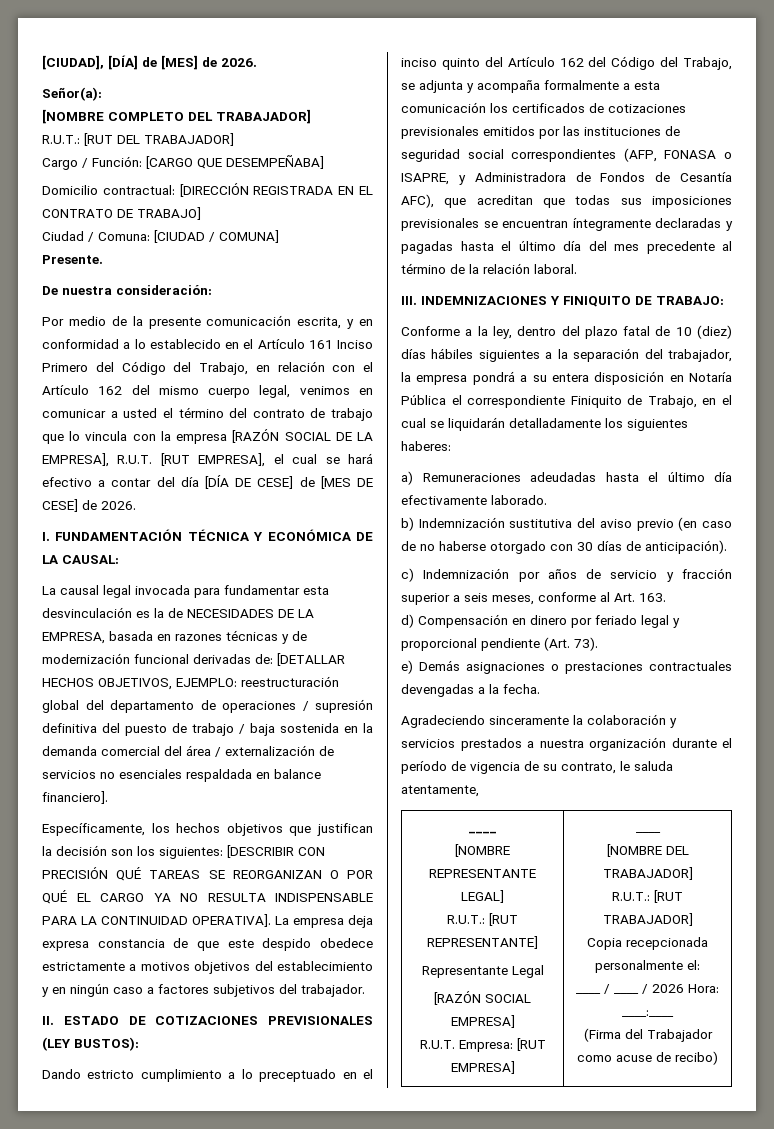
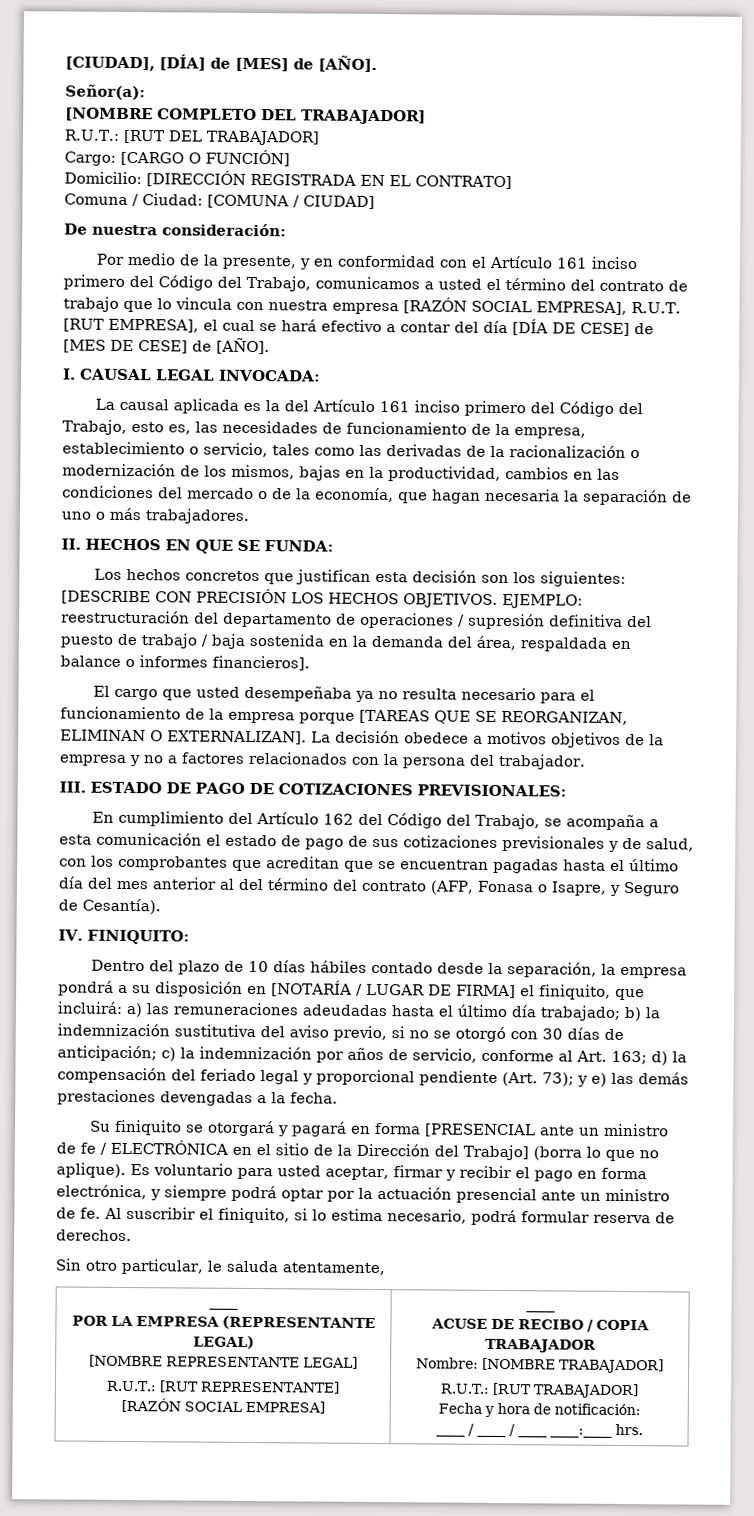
[221,58,257,67] 2026. -> [318,55,377,72] [AÑO].
[42,155,324,170] [42,183,374,197] [42,207,201,220] [42,230,279,243] [42,255,103,264] Cargo / Función: [CARGO QUE DESEMPEÑABA] // Domicilio contractual: [DIRECCIÓN REGISTRADA EN EL CONTRATO DE TRABAJO] // Ciudad / Comuna: [CIUDAD / COMUNA] // Presente. -> [64,149,290,167] [64,170,512,190] [64,193,375,209] Cargo: [CARGO O FUNCIÓN] // Domicilio: [DIRECCIÓN REGISTRADA EN EL CONTRATO] // Comuna / Ciudad: [COMUNA / CIUDAD]
[148,315,373,329] [42,339,239,349] presente comunicación escrita, y en conformidad a lo establecido en -> [221,254,468,270] presente, y en conformidad con
[337,340,373,349] [42,361,373,375] [42,385,373,398] [42,409,106,418] Inciso Primero del Código del Trabajo, en relación con el Artículo 162 del mismo cuerpo legal, venimos en comunicar -> [590,256,638,270] [63,274,420,292] inciso primero del Código del Trabajo, comunicamos
[160,431,171,441] la -> [268,300,328,311] nuestra
[335,432,374,441] DE LA -> (532, 306) none
[101,501,136,510] 2026. -> [216,337,270,355] [AÑO].
[55,529,373,541] [42,555,119,564] [42,585,329,598] [42,607,314,618] [42,630,307,644] [42,653,345,666] [42,678,172,690] FUNDAMENTACIÓN TÉCNICA Y ECONÓMICA DE LA CAUSAL: // La causal legal invocada para fundamentar esta desvinculación es la de NECESIDADES DE LA EMPRESA, basada en razones técnicas y de modernización funcional derivadas de: [DETALLAR HECHOS OBJETIVOS, -> [80,368,321,382] [94,398,643,417] [62,419,586,439] [62,441,640,459] [62,463,620,482] [62,485,692,506] [61,507,249,524] [61,538,334,554] [93,568,626,587] [61,588,498,608] CAUSAL LEGAL INVOCADA: // La causal aplicada es la del Artículo 161 inciso primero del Código del Trabajo, esto es, las necesidades de funcionamiento de la empresa, establecimiento o servicio, tales como las derivadas de la racionalización o modernización de los mismos, bajas en la productividad, cambios en las condiciones del mercado o de la economía, que hagan necesaria la separación de uno o más trabajadores. // II. HECHOS EN QUE SE FUNDA: // Los hechos concretos que justifican esta decisión son los siguientes: [DESCRIBE CON PRECISIÓN LOS HECHOS OBJETIVOS.
[42,700,79,713] global -> (190, 617) none
[101,745,334,757] [42,769,321,782] [42,791,108,804] [42,823,373,836] [42,845,325,859] [42,867,373,881] [42,890,373,904] [42,914,373,928] [42,938,373,951] [42,961,373,974] [42,984,275,997] comercial del área / externalización de servicios no esenciales respaldada en balance financiero]. // Específicamente, los hechos objetivos que justifican la decisión son los siguientes: [DESCRIBIR CON PRECISIÓN QUÉ TAREAS SE REORGANIZAN O POR QUÉ EL CARGO YA NO RESULTA INDISPENSABLE PARA LA CONTINUIDAD OPERATIVA]. La empresa deja expresa constancia de que este despido obedece estrictamente a motivos objetivos del establecimiento y en ningún caso a factores subjetivos -> [447,635,631,652] [60,655,310,671] [92,685,595,704] [60,706,628,726] [60,729,664,748] [59,751,466,769] del área, respaldada en balance o informes financieros]. // El cargo que usted desempeñaba ya no resulta necesario para el funcionamiento de la empresa porque [TAREAS QUE SE REORGANIZAN, ELIMINAN O EXTERNALIZAN]. La decisión obedece a motivos objetivos de la empresa y no a factores relacionados con la persona
[42,1016,54,1025] II. -> [59,781,86,793] III.
[155,1016,373,1025] [42,1037,139,1051] [42,1069,373,1082] [401,58,480,70] COTIZACIONES PREVISIONALES (LEY BUSTOS): // Dando estricto cumplimiento a lo preceptuado en el inciso quinto -> [195,782,567,797] [91,810,224,827] PAGO DE COTIZACIONES PREVISIONALES: // En cumplimiento
[419,80,660,93] [401,102,686,113] [401,126,680,139] [401,148,732,162] [401,172,732,185] [401,194,732,208] [401,218,733,231] adjunta y acompaña formalmente a esta comunicación los certificados de cotizaciones previsionales emitidos por las instituciones de seguridad social correspondientes (AFP, FONASA o ISAPRE, y Administradora de Fondos de Cesantía AFC), que acreditan que todas sus imposiciones previsionales se encuentran íntegramente declaradas y -> [565,814,659,831] [59,832,694,852] [59,855,489,872] acompaña a esta comunicación el estado de pago de sus cotizaciones previsionales y de salud, con los comprobantes que acreditan que se encuentran
[646,241,732,254] [401,263,577,274] [401,296,724,307] [401,326,557,339] precedente al término de la relación laboral. // III. INDEMNIZACIONES Y FINIQUITO DE TRABAJO: // Conforme a la ley, dentro -> [152,877,680,897] [58,898,161,915] [58,929,190,945] [90,959,145,972] anterior al del término del contrato (AFP, Fonasa o Isapre, y Seguro de Cesantía). // IV. FINIQUITO: // Dentro
[623,326,651,336] fatal -> (220, 967) none
[697,325,732,339] (diez) -> (269, 966) none
[478,348,732,362] siguientes a la separación del trabajador, -> [370,961,597,978] contado desde la separación,
[551,373,589,382] entera -> (151, 989) none
[689,372,732,382] [401,395,732,408] [401,417,688,431] [401,441,451,451] [401,471,521,485] Notaría Pública el correspondiente Finiquito de Trabajo, en el cual se liquidarán detalladamente los siguientes haberes: // a) Remuneraciones -> [271,980,645,1001] [57,1001,299,1018] [NOTARÍA / LUGAR DE FIRMA] el finiquito, que incluirá: a) las remuneraciones
[401,495,547,505] [401,517,732,531] [401,540,727,554] [401,568,732,582] [401,592,666,605] [401,614,592,628] efectivamente laborado. // b) Indemnización sustitutiva del aviso previo (en caso de no haberse otorgado con 30 días de anticipación). // c) Indemnización por años de servicio y fracción superior a seis meses, conforme al Art. 163. // d) Compensación en dinero por -> [540,1005,661,1022] [57,1023,624,1043] [57,1045,687,1066] [57,1067,196,1084] trabajado; b) la indemnización sustitutiva del aviso previo, si no se otorgó con 30 días de anticipación; c) la indemnización por años de servicio, conforme al Art. 163; d) la compensación del
[574,637,598,651] [401,660,732,674] [401,684,540,697] [401,714,677,728] [401,737,732,751] [401,761,616,774] 73). // e) Demás asignaciones o prestaciones contractuales devengadas a la fecha. // Agradeciendo sinceramente la colaboración y servicios prestados a nuestra organización durante el período de vigencia de su contrato, -> [542,1072,689,1087] [57,1089,338,1107] [88,1119,669,1138] [56,1139,659,1162] [56,1162,647,1182] [56,1184,670,1204] [56,1207,675,1226] [56,1229,132,1242] [55,1258,203,1275] 73); y e) las demás prestaciones devengadas a la fecha. // Su finiquito se otorgará y pagará en forma [PRESENCIAL ante un ministro de fe / ELECTRÓNICA en el sitio de la Dirección del Trabajo] (borra lo que no aplique). Es voluntario para usted aceptar, firmar y recibir el pago en forma electrónica, y siempre podrá optar por la actuación presencial ante un ministro de fe. Al suscribir el finiquito, si lo estima necesario, podrá formular reserva de derechos. // Sin otro particular,
(497, 832) none -> [71,1315,376,1331] [192,1335,255,1350] // POR LA EMPRESA (REPRESENTANTE LEGAL)
[421,965,544,978] // Representante Legal -> (339, 1387) none
[419,1038,546,1052] [450,1061,515,1074] [635,832,661,833] [606,844,689,857] // R.U.T. Empresa: [RUT EMPRESA] | ____ // [NOMBRE DEL -> [525,1309,555,1313] [430,1318,650,1332] [484,1338,596,1353] [416,1357,556,1371] | ____ // ACUSE DE RECIBO / COPIA TRABAJADOR // Nombre: [NOMBRE
[587,937,708,950] [595,960,700,973] Copia recepcionada personalmente el: -> [437,1402,641,1417] Fecha y hora de notificación:
[652,984,719,993] 2026 Hora: -> [517,1434,547,1438] ____
[583,1028,713,1042] [577,1051,718,1065] // (Firma del Trabajador como acuse de recibo) -> [614,1423,643,1436] hrs.

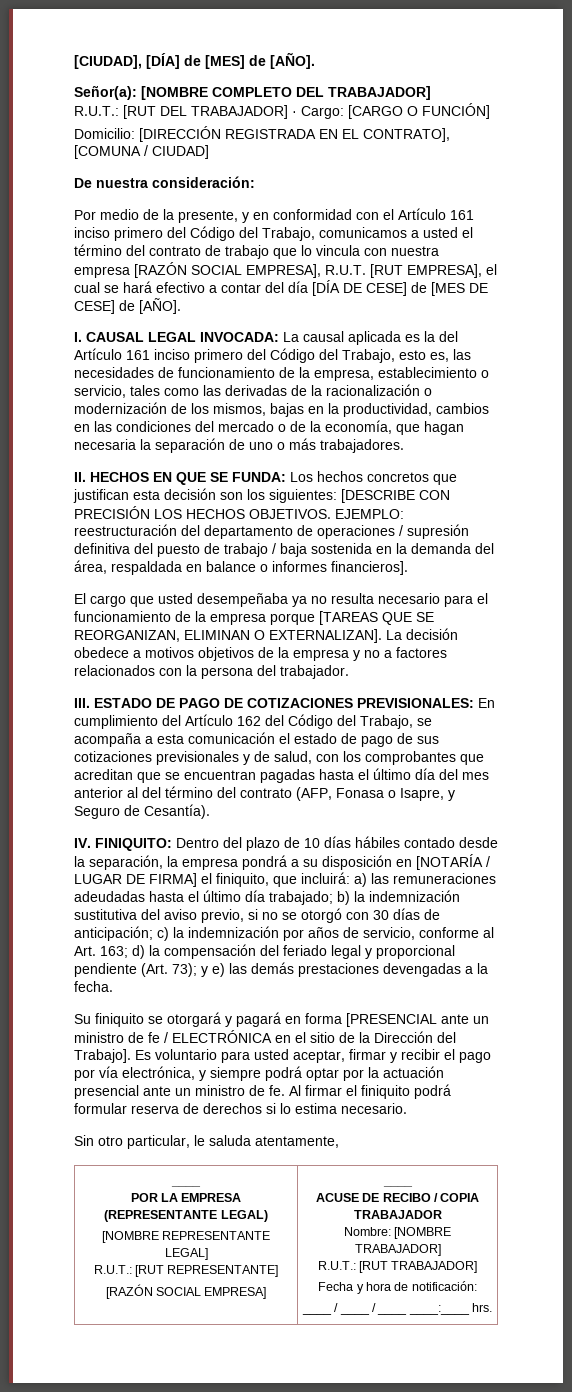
(146, 92) // -> (137, 92) none
(320, 138) // -> [292,111,297,116] ·
[415,175,512,190] [64,193,203,207] CONTRATO] // Comuna / Ciudad: -> [363,128,450,142] CONTRATO],
(321, 375) // -> (279, 337) none
(334, 546) // -> (286, 477) none
(567, 790) // -> (474, 703) none
(190, 937) // -> (172, 844) none
[463,1144,659,1162] [56,1162,126,1178] Trabajo] (borra lo que no aplique). -> [74,1049,131,1063] Trabajo].
[576,1167,647,1180] en forma -> [74,1066,118,1081] por vía
[126,1207,675,1226] [56,1229,132,1242] suscribir el finiquito, si lo estima necesario, podrá formular reserva de derechos. -> [305,1084,451,1099] [74,1103,407,1114] firmar el finiquito podrá formular reserva de derechos si lo estima necesario.

